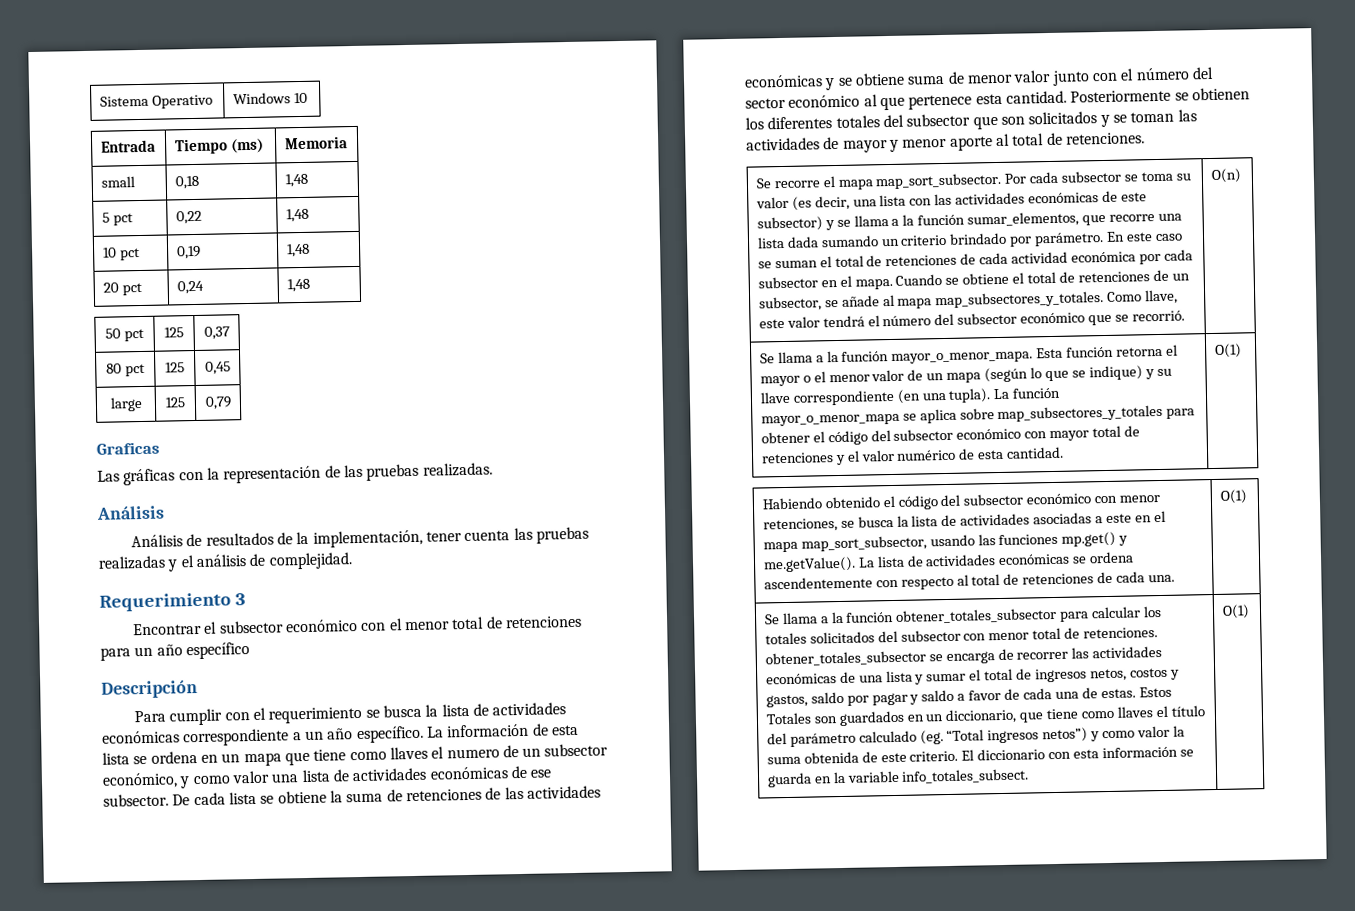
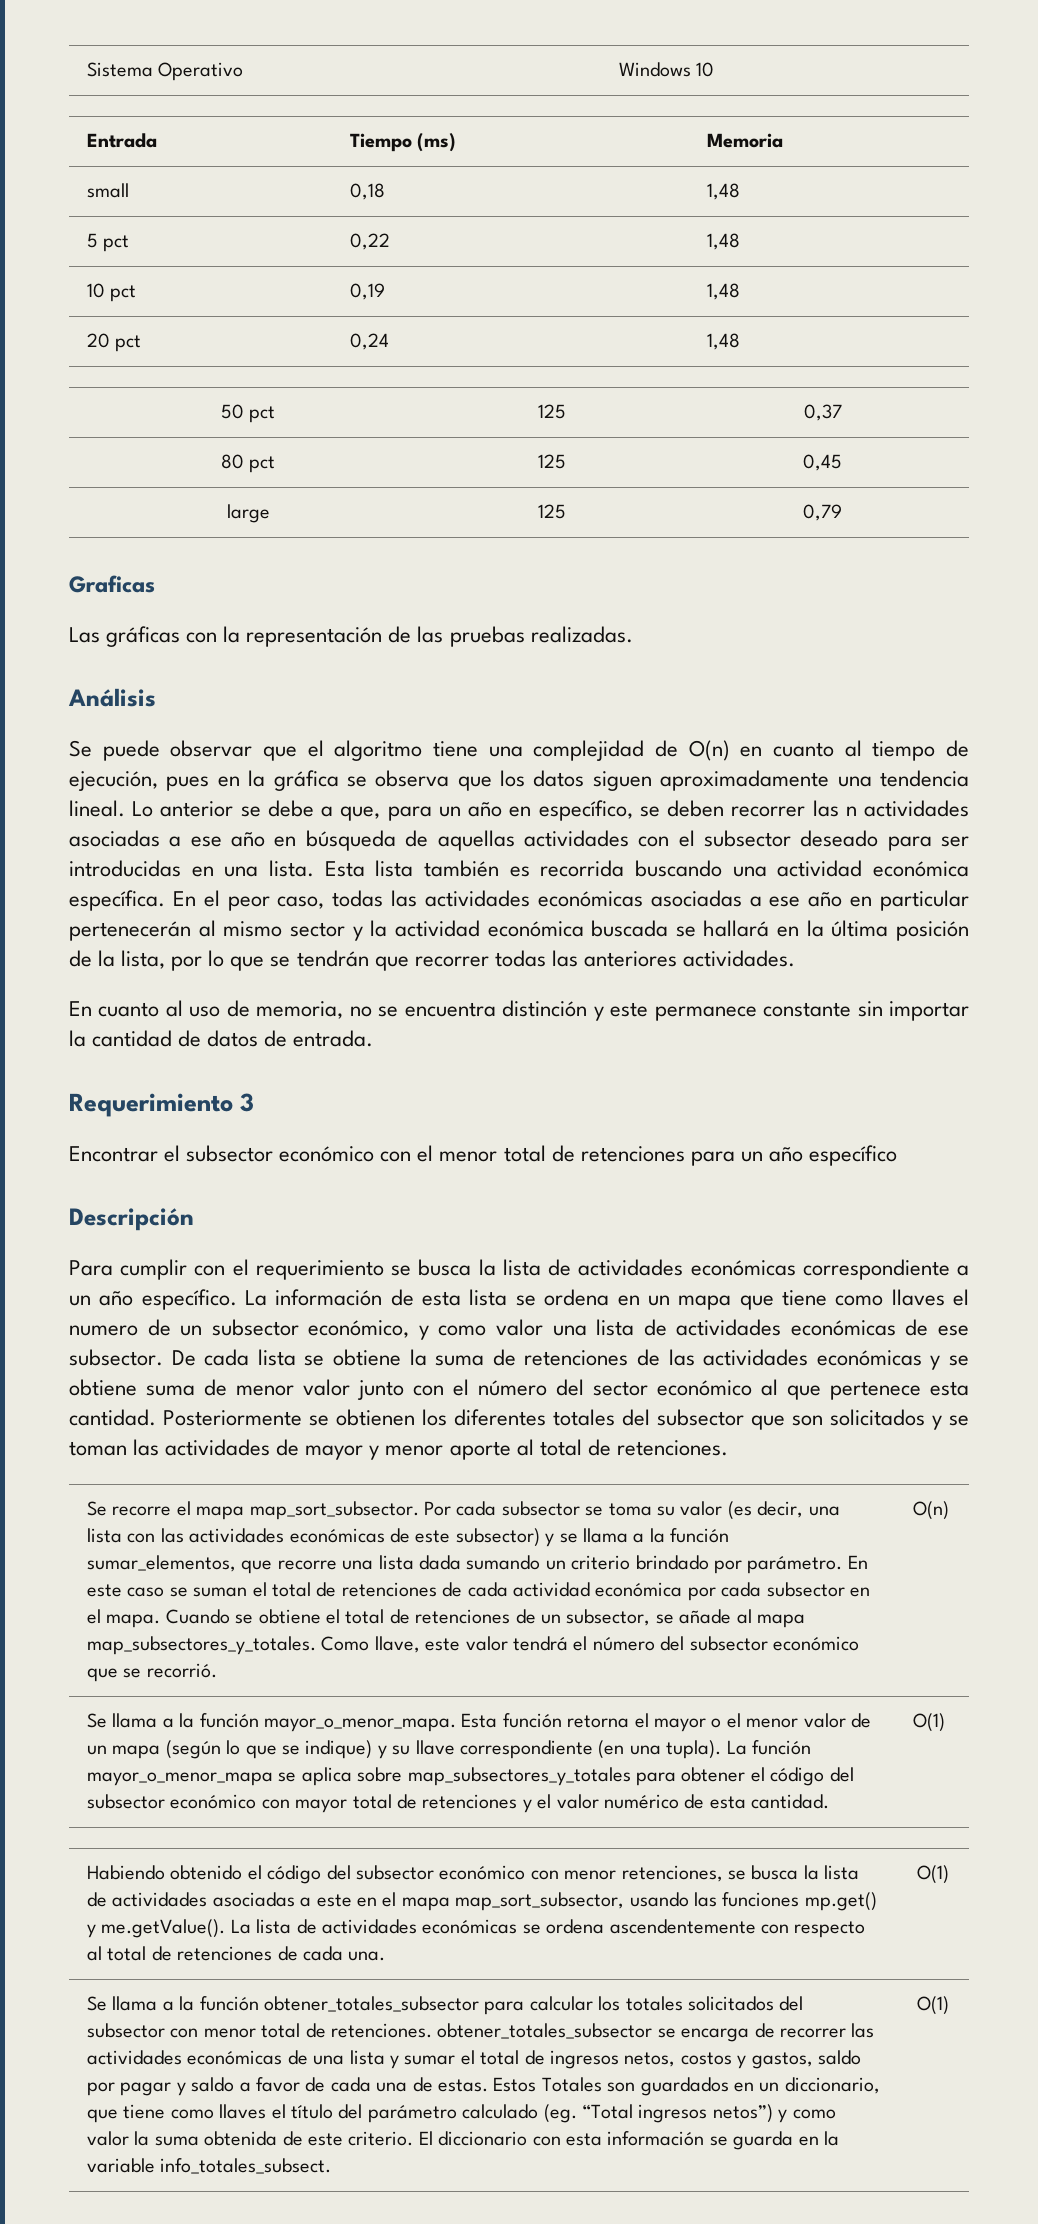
[131,526,589,548] [98,552,353,572] Análisis de resultados de la implementación, tener cuenta las pruebas realizadas y el análisis de complejidad. -> [69,740,969,761] [69,770,969,791] [69,800,970,821] [69,830,970,851] [69,860,969,877] [69,890,970,911] [69,920,969,941] [69,950,795,971] [69,1000,970,1021] [69,1030,374,1047] Se puede observar que el algoritmo tiene una complejidad de O(n) en cuanto al tiempo de ejecución, pues en la gráfica se observa que los datos siguen aproximadamente una tendencia lineal. Lo anterior se debe a que, para un año en específico, se deben recorrer las n actividades asociadas a ese año en búsqueda de aquellas actividades con el subsector deseado para ser introducidas en una lista. Esta lista también es recorrida buscando una actividad económica específica. En el peor caso, todas las actividades económicas asociadas a ese año en particular pertenecerán al mismo sector y la actividad económica buscada se hallará en la última posición de la lista, por lo que se tendrán que recorrer todas las anteriores actividades. // En cuanto al uso de memoria, no se encuentra distinción y este permanece constante sin importar la cantidad de datos de entrada.

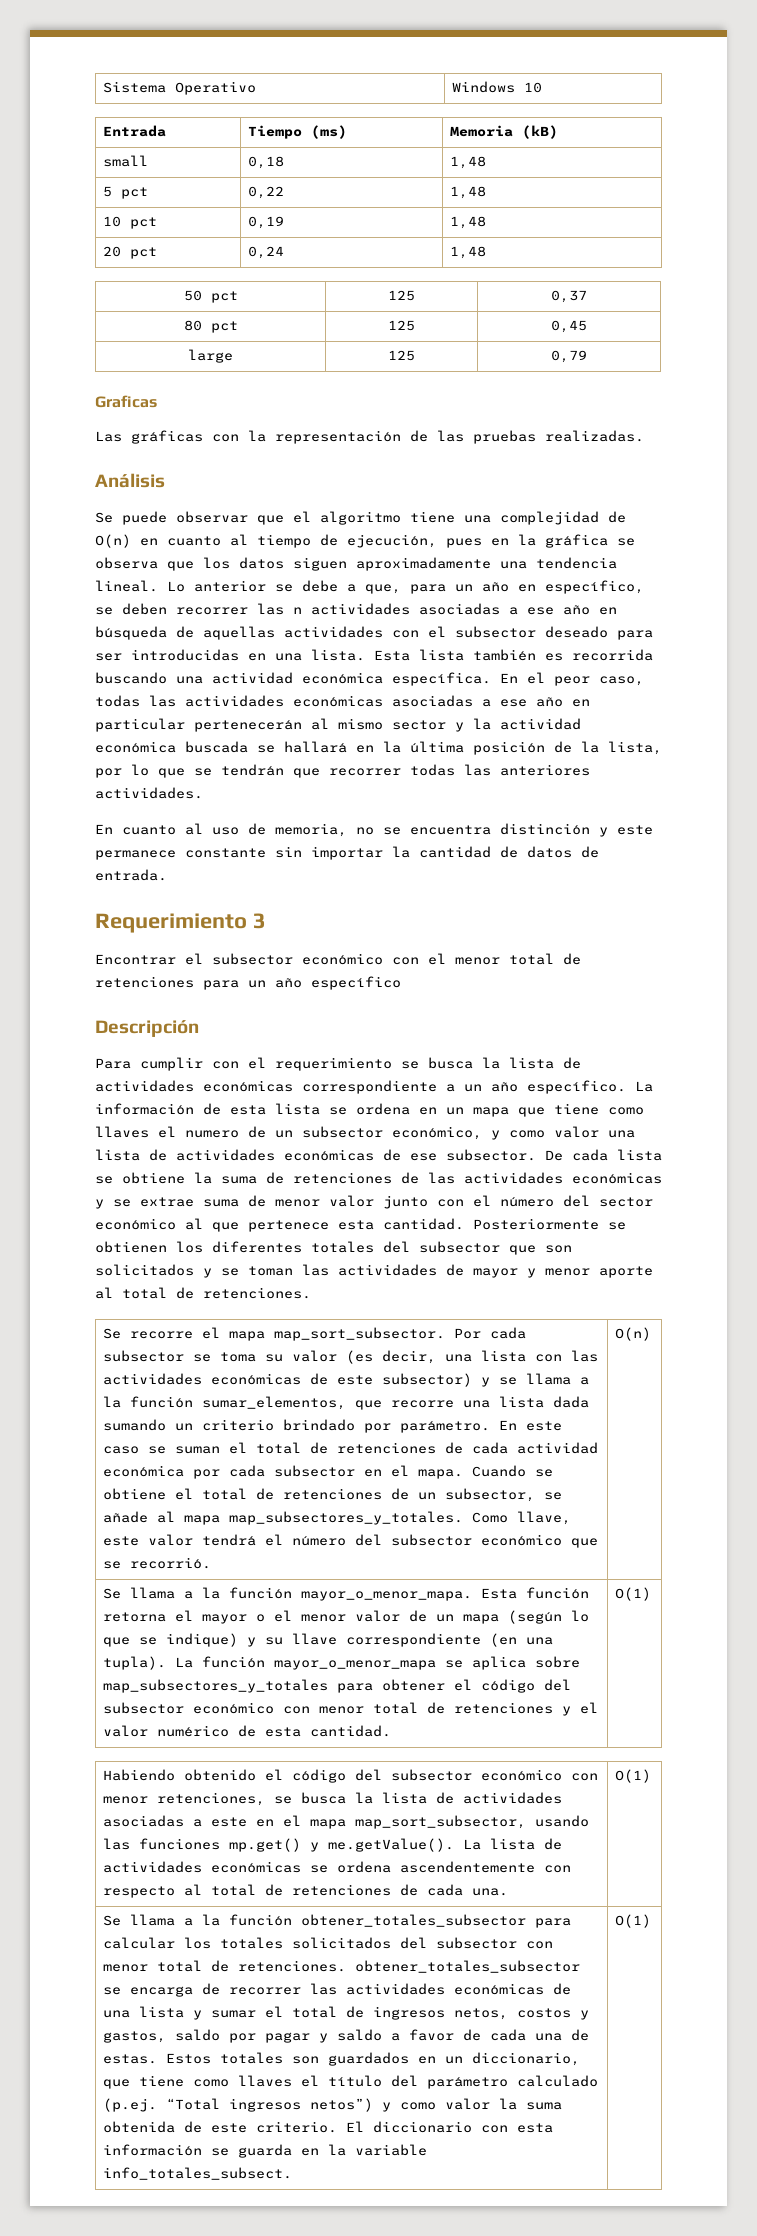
(783, 140) none -> [522,125,559,139] (kB)
[69,1379,137,1396] obtiene -> [140,1197,194,1207] extrae
[295,1799,348,1813] mayor -> [319,1706,365,1714] menor
[541,2077,602,2092] Totales -> [220,2052,284,2064] totales
[543,2104,577,2123] (eg. -> [103,2098,158,2112] (p.ej.

